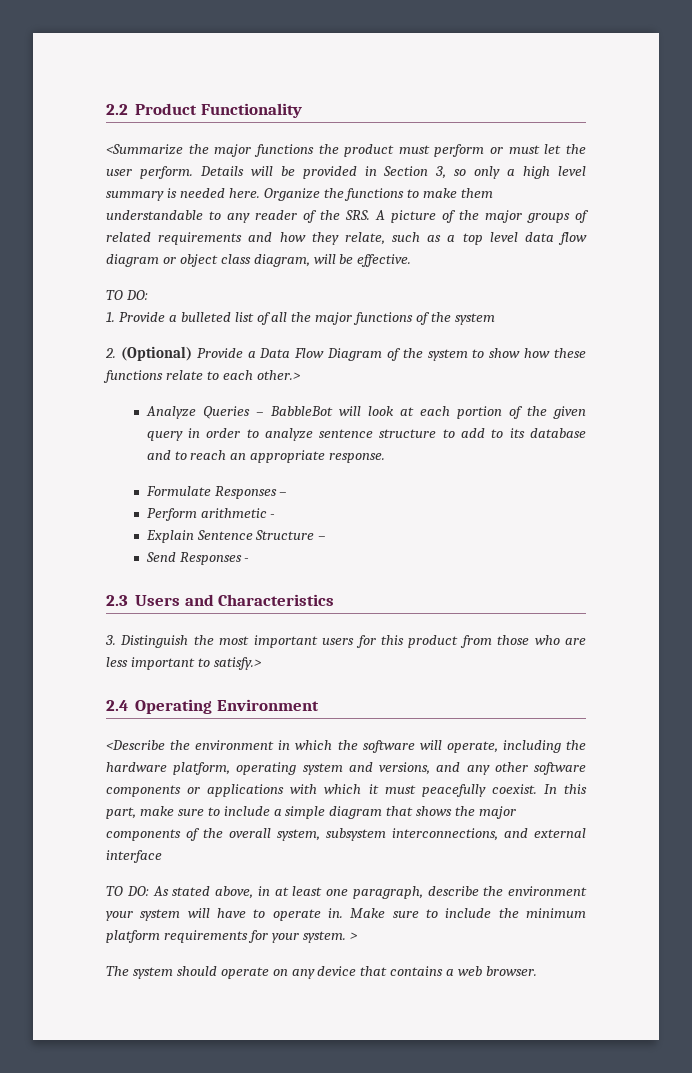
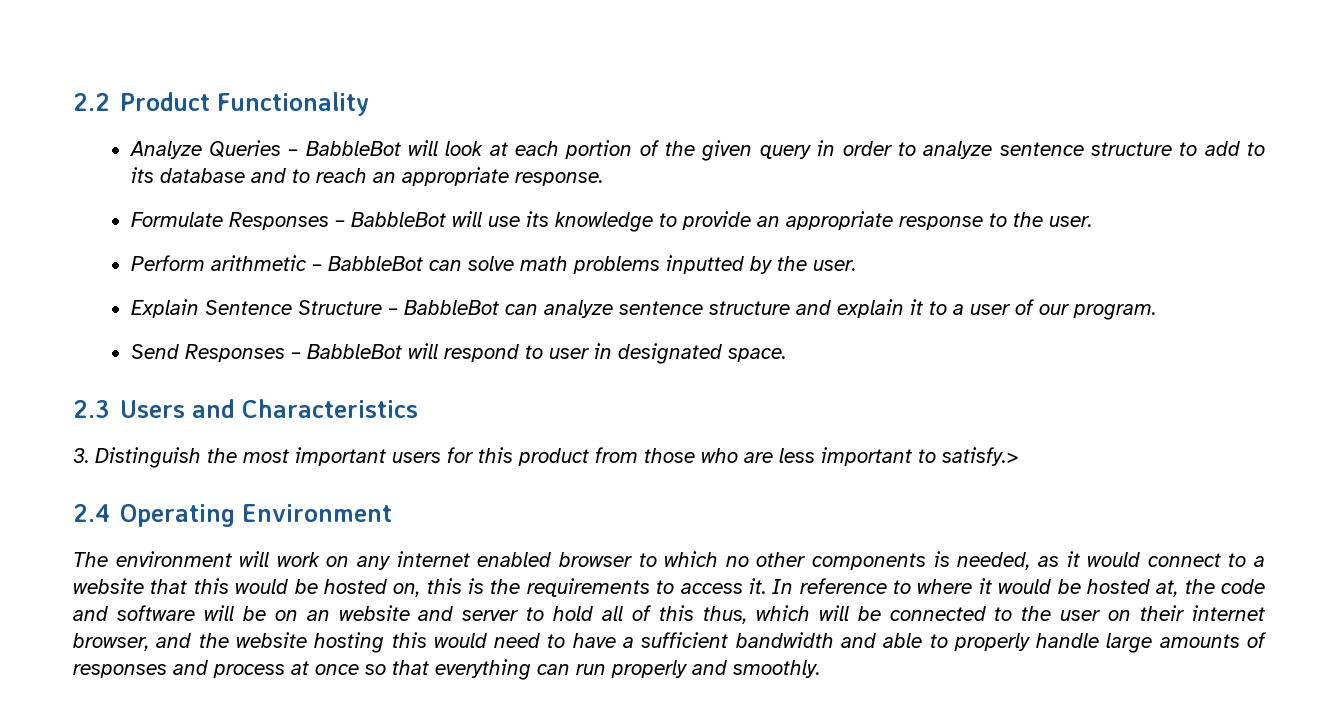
[106,144,586,157] [106,166,586,179] [106,188,494,201] [106,210,589,223] [106,232,587,245] [106,254,412,267] [106,290,148,300] [106,312,495,325] [105,346,587,361] [103,370,300,383] // <Summarize the major functions the product must perform or must let the user perform. Details will be provided in Section 3, so only a high level summary is needed here. Organize the functions to make them understandable to any reader of the SRS. A picture of the major groups of related requirements and how they relate, such as a top level data flow diagram or object class diagram, will be effective. // TO DO: // 1. Provide a bulleted list of all the major functions of the system // 2. (Optional) Provide a Data Flow Diagram of the system to show how these functions relate to each other.> -> (370, 104) none
[146,508,276,521] [145,530,327,543] [145,552,250,565] // Perform arithmetic - // Explain Sentence Structure – // Send Responses - -> [350,211,1092,232] [130,255,856,274] [130,299,1156,320] [130,343,786,364] BabbleBot will use its knowledge to provide an appropriate response to the user. // Perform arithmetic – BabbleBot can solve math problems inputted by the user. // Explain Sentence Structure – BabbleBot can analyze sentence structure and explain it to a user of our program. // Send Responses – BabbleBot will respond to user in designated space.
[106,740,587,753] [106,762,586,775] [106,784,588,797] [106,806,517,819] [106,828,586,841] [106,850,162,863] [106,886,587,899] [106,908,586,921] [106,930,357,943] [106,966,538,979] <Describe the environment in which the software will operate, including the hardware platform, operating system and versions, and any other software components or applications with which it must peacefully coexist. In this part, make sure to include a simple diagram that shows the major components of the overall system, subsystem interconnections, and external interface // TO DO: As stated above, in at least one paragraph, describe the environment your system will have to operate in. Make sure to include the minimum platform requirements for your system. > // The system should operate on any device that contains a web browser. -> [73,551,1265,570] [73,578,1265,597] [73,605,1265,624] [73,632,1266,653] [73,659,820,680] The environment will work on any internet enabled browser to which no other components is needed, as it would connect to a website that this would be hosted on, this is the requirements to access it. In reference to where it would be hosted at, the code and software will be on an website and server to hold all of this thus, which will be connected to the user on their internet browser, and the website hosting this would need to have a sufficient bandwidth and able to properly handle large amounts of responses and process at once so that everything can run properly and smoothly.

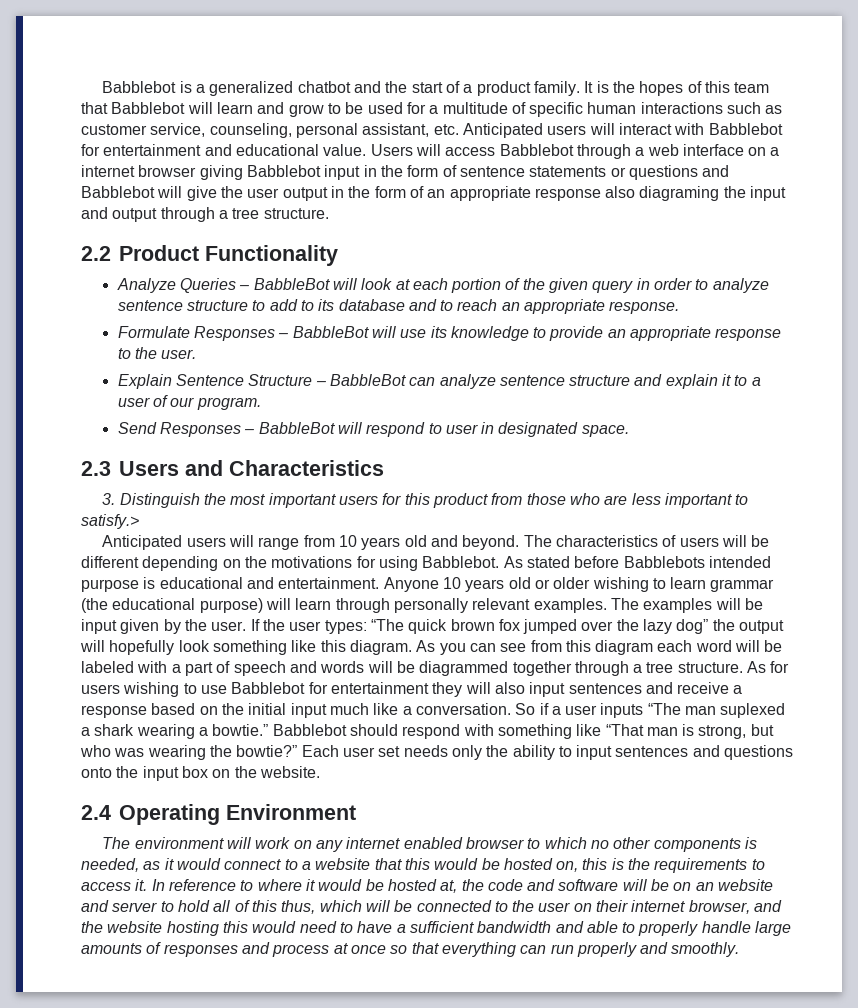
(73, 102) none -> [102,81,770,96] [81,102,783,117] [81,123,783,138] [81,144,780,159] [81,165,730,180] [81,186,787,201] [81,207,329,222] Babblebot is a generalized chatbot and the start of a product family. It is the hopes of this team that Babblebot will learn and grow to be used for a multitude of specific human interactions such as customer service, counseling, personal assistant, etc. Anticipated users will interact with Babblebot for entertainment and educational value. Users will access Babblebot through a web interface on a internet browser giving Babblebot input in the form of sentence statements or questions and Babblebot will give the user output in the form of an appropriate response also diagraming the input and output through a tree structure. //
[130,255,856,274] // Perform arithmetic – BabbleBot can solve math problems inputted by the user. -> (197, 354) none
(1019, 456) none -> [102,535,770,550] [81,556,771,571] [81,577,775,592] [81,598,763,613] [81,619,785,634] [80,640,783,655] [81,661,790,676] [81,682,743,697] [81,703,786,718] [81,724,774,739] [80,745,794,760] [81,766,320,781] // Anticipated users will range from 10 years old and beyond. The characteristics of users will be different depending on the motivations for using Babblebot. As stated before Babblebots intended purpose is educational and entertainment. Anyone 10 years old or older wishing to learn grammar (the educational purpose) will learn through personally relevant examples. The examples will be input given by the user. If the user types: “The quick brown fox jumped over the lazy dog” the output will hopefully look something like this diagram. As you can see from this diagram each word will be labeled with a part of speech and words will be diagrammed together through a tree structure. As for users wishing to use Babblebot for entertainment they will also input sentences and receive a response based on the initial input much like a conversation. So if a user inputs “The man suplexed a shark wearing a bowtie.” Babblebot should respond with something like “That man is strong, but who was wearing the bowtie?” Each user set needs only the ability to input sentences and questions onto the input box on the website.

